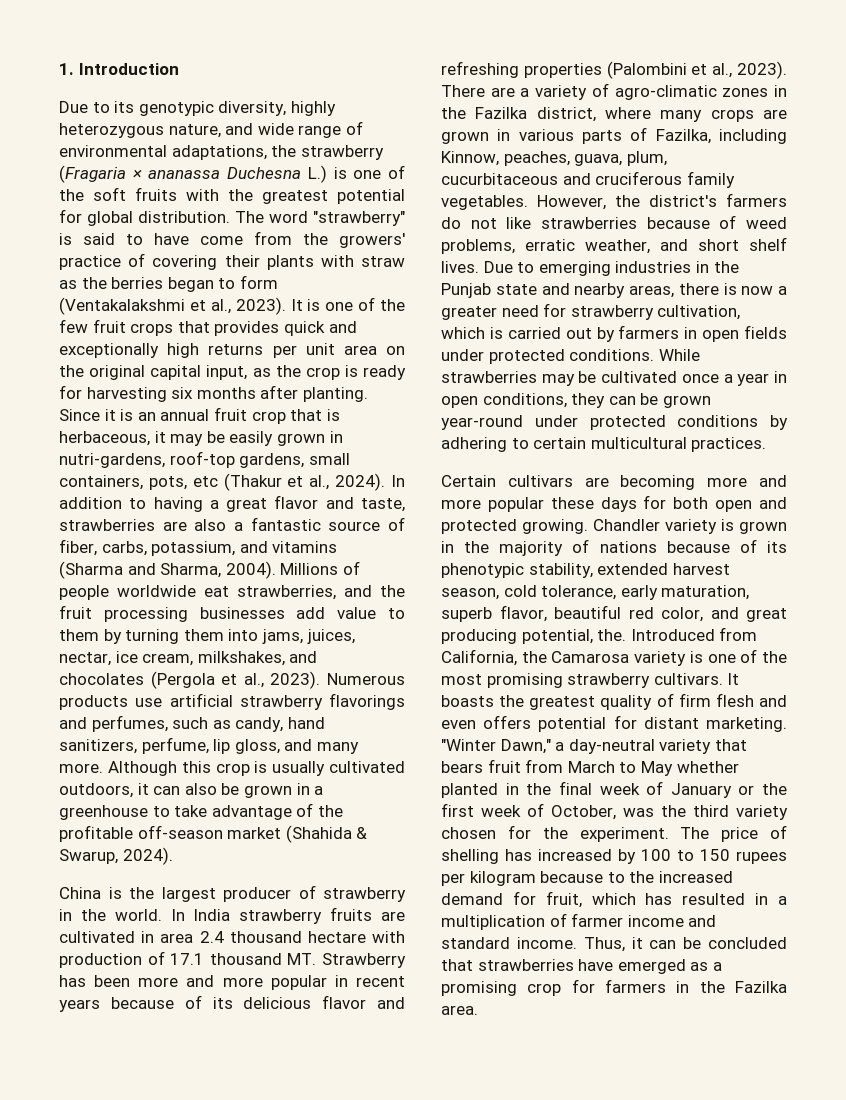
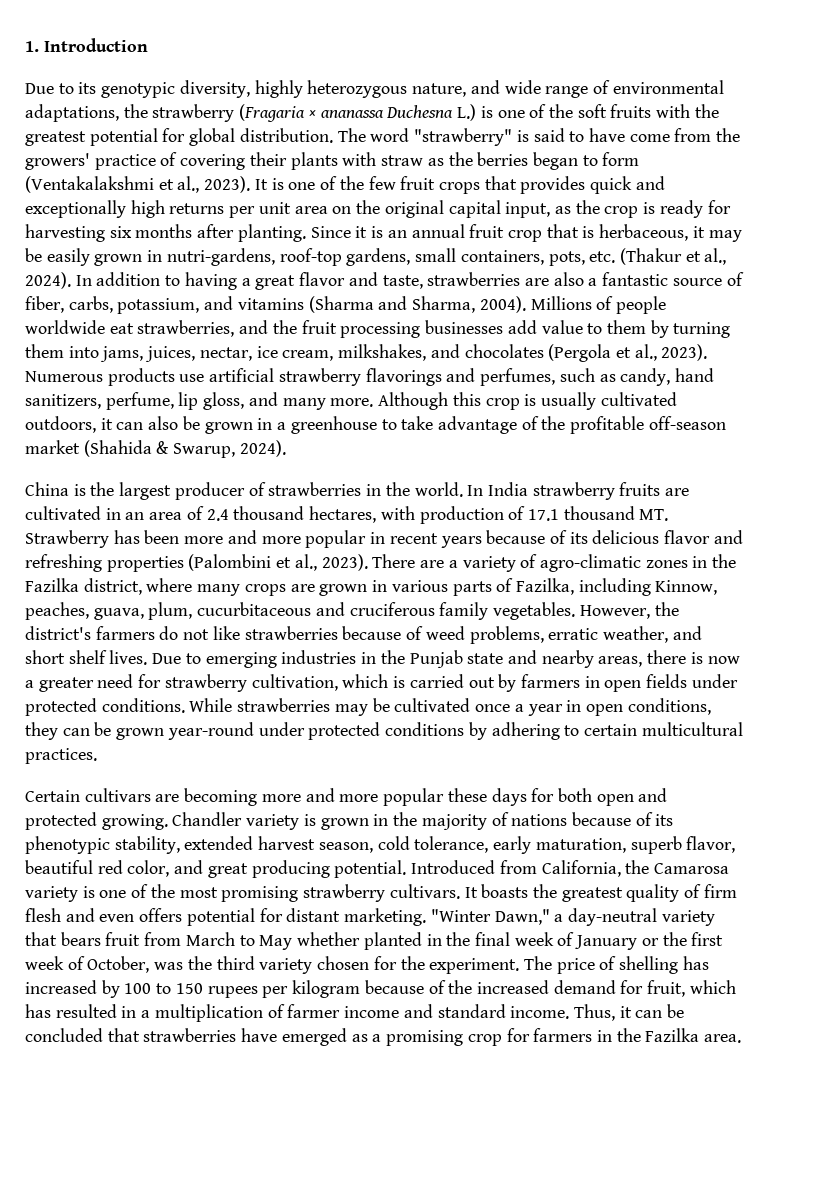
[192,476,218,487] etc -> [589,251,616,263] etc.
[323,887,406,902] strawberry -> [268,482,362,496] strawberries
[160,933,194,943] area -> [125,506,204,520] an area of
[307,931,366,943] hectare -> [309,506,377,523] hectares,
[521,629,627,644] potential, the. -> [334,860,407,878] potential.
[607,872,625,883] to -> [428,980,446,994] of

